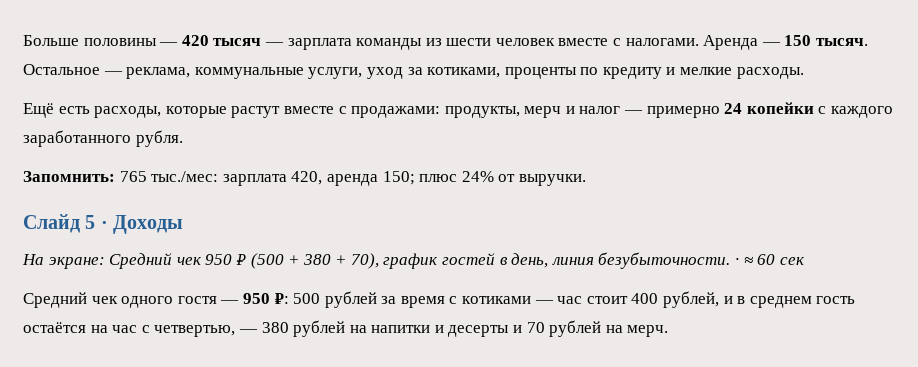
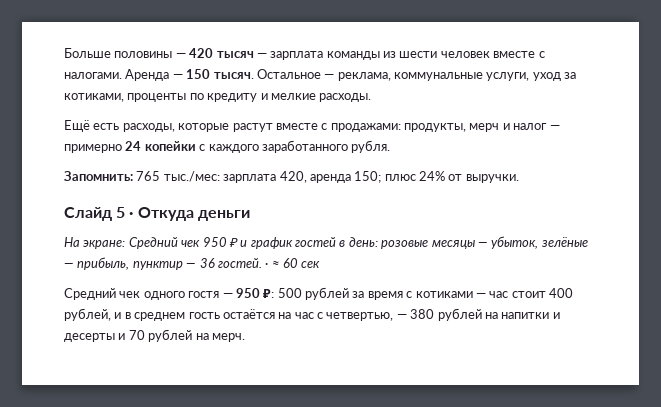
[113,215,184,234] Доходы -> [137,207,250,221] Откуда деньги
[250,252,731,269] (500 + 380 + 70), график гостей в день, линия безубыточности. -> [240,236,588,249] [64,257,262,270] и график гостей в день: розовые месяцы — убыток, зелёные — прибыль, пунктир — 36 гостей.

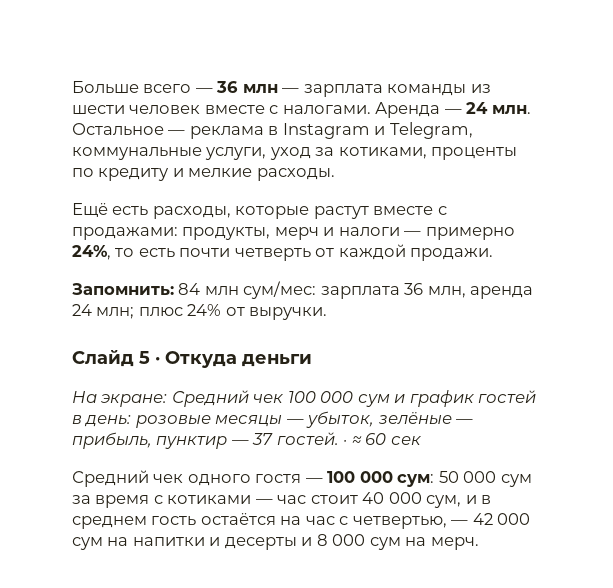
[114,48,254,58] половины — 420 тысяч -> [143,81,278,93] всего — 36 млн
[186,69,391,81] 150 тысяч. Остальное — реклама, -> [466,102,531,114] [72,122,473,139] 24 млн. Остальное — реклама в Instagram и Telegram,
[513,123,548,130] налог -> [338,227,400,236] налоги
[125,140,391,153] [64,171,382,183] 24 копейки с каждого заработанного рубля. // Запомнить: 765 тыс./мес: зарплата 420, аренда 150; -> [72,244,494,261] [72,281,534,299] [72,304,135,319] 24%, то есть почти четверть от каждой продажи. // Запомнить: 84 млн сум/мес: зарплата 36 млн, аренда 24 млн;
[202,237,238,247] 950 ₽ -> [287,391,390,407] 100 000 сум
[199,258,215,268] 36 -> [252,433,274,445] 37
[235,287,349,300] 950 ₽: 500 рублей -> [327,471,532,487] 100 000 сум: 50 000 сум
[549,288,573,298] [64,308,111,321] 400 рублей, -> [362,492,462,508] 40 000 сум,
[410,308,482,321] 380 рублей -> [472,513,531,525] [72,537,103,550] 42 000 сум
[128,329,193,342] 70 рублей -> [316,534,401,550] 8 000 сум

